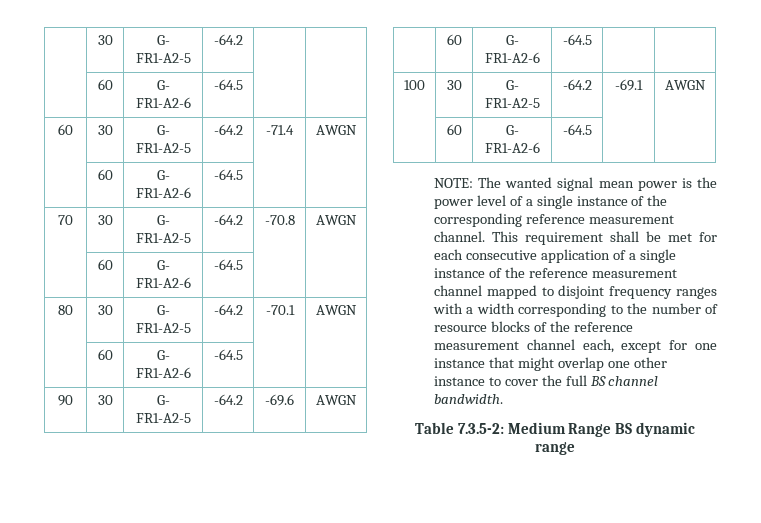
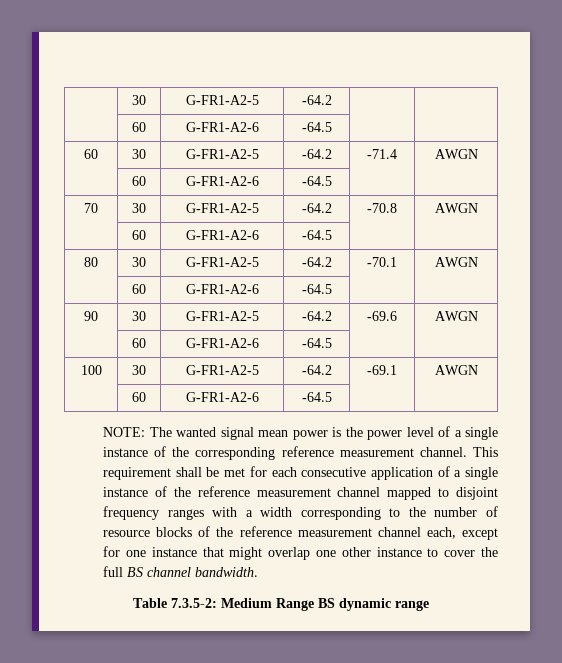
[97,35,113,45] [156,35,170,45] [135,53,191,63] | 30 | G- FR1-A2-5 -> [132,95,146,105] [185,95,259,105] | 30 | G-FR1-A2-5
[156,80,170,90] [135,97,191,108] G- FR1-A2-6 -> [185,122,259,132] G-FR1-A2-6
[156,125,170,135] [135,143,191,153] G- FR1-A2-5 -> [185,149,259,159] G-FR1-A2-5
[156,170,170,180] [135,187,191,198] G- FR1-A2-6 -> [185,176,259,186] G-FR1-A2-6
[156,215,170,225] [135,233,191,243] G- FR1-A2-5 -> [185,203,259,213] G-FR1-A2-5
[156,260,170,270] [135,277,191,288] G- FR1-A2-6 -> [185,230,259,240] G-FR1-A2-6
[156,305,170,315] [135,323,191,333] G- FR1-A2-5 -> [185,257,259,267] G-FR1-A2-5
[156,350,170,360] [135,367,191,378] G- FR1-A2-6 -> [185,284,259,294] G-FR1-A2-6
[156,395,170,405] [135,413,191,423] G- FR1-A2-5 -> [185,311,259,321] G-FR1-A2-5
[505,35,519,45] [484,52,540,63] G- FR1-A2-6 -> [185,338,259,348] G-FR1-A2-6
[505,80,519,90] [484,98,540,108] G- FR1-A2-5 -> [185,365,259,375] G-FR1-A2-5
[505,125,519,135] [484,142,540,153] G- FR1-A2-6 -> [185,392,259,402] G-FR1-A2-6

